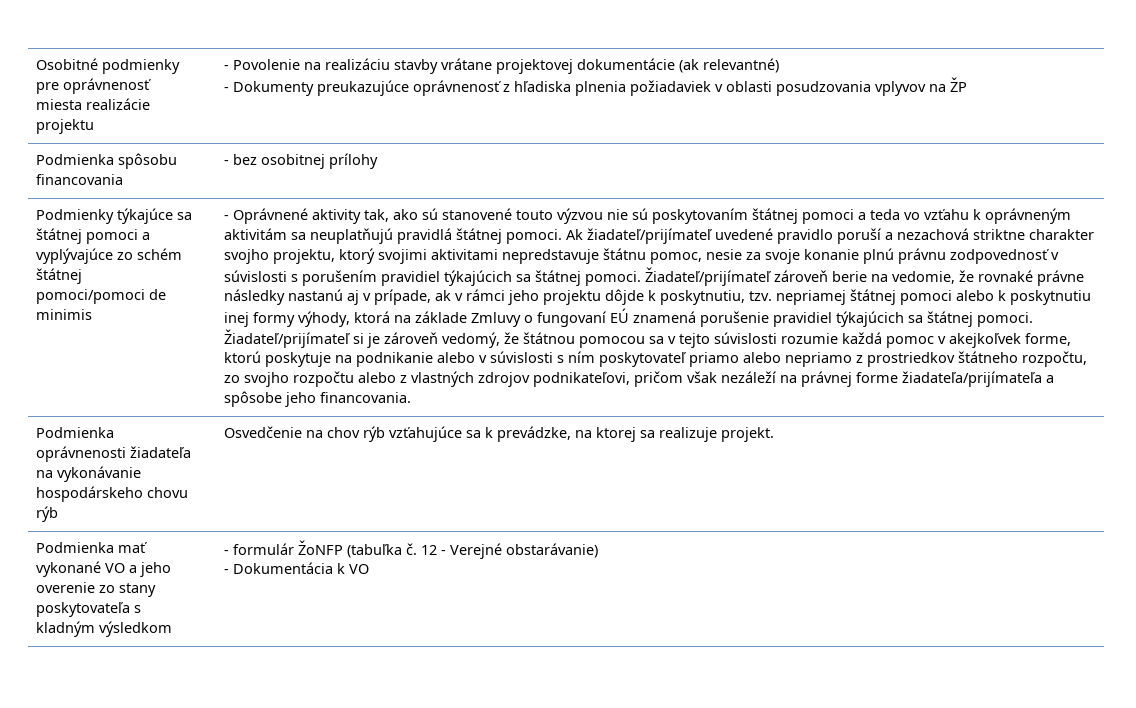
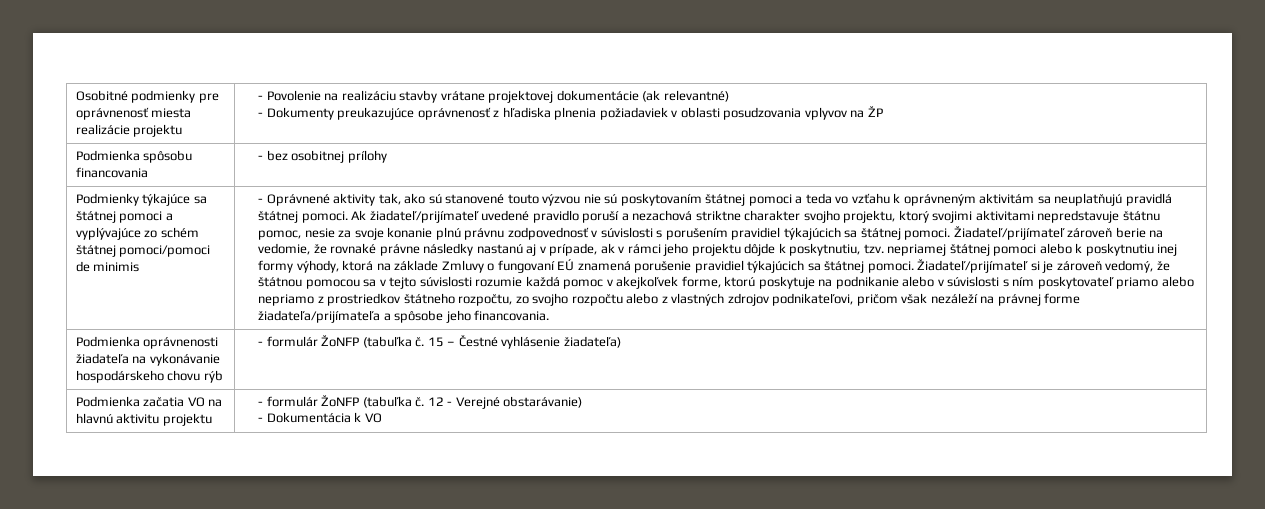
[223,426,774,442] [35,542,147,553] [35,561,171,577] [35,582,156,597] [35,602,141,617] [35,621,172,637] Osvedčenie na chov rýb vzťahujúce sa k prevádzke, na ktorej sa realizuje projekt. // Podmienka mať vykonané VO a jeho overenie zo stany poskytovateľa s kladným výsledkom -> [258,335,621,349] [75,396,223,407] [75,413,212,426] - formulár ŽoNFP (tabuľka č. 15 – Čestné vyhlásenie žiadateľa) // Podmienka začatia VO na hlavnú aktivitu projektu

